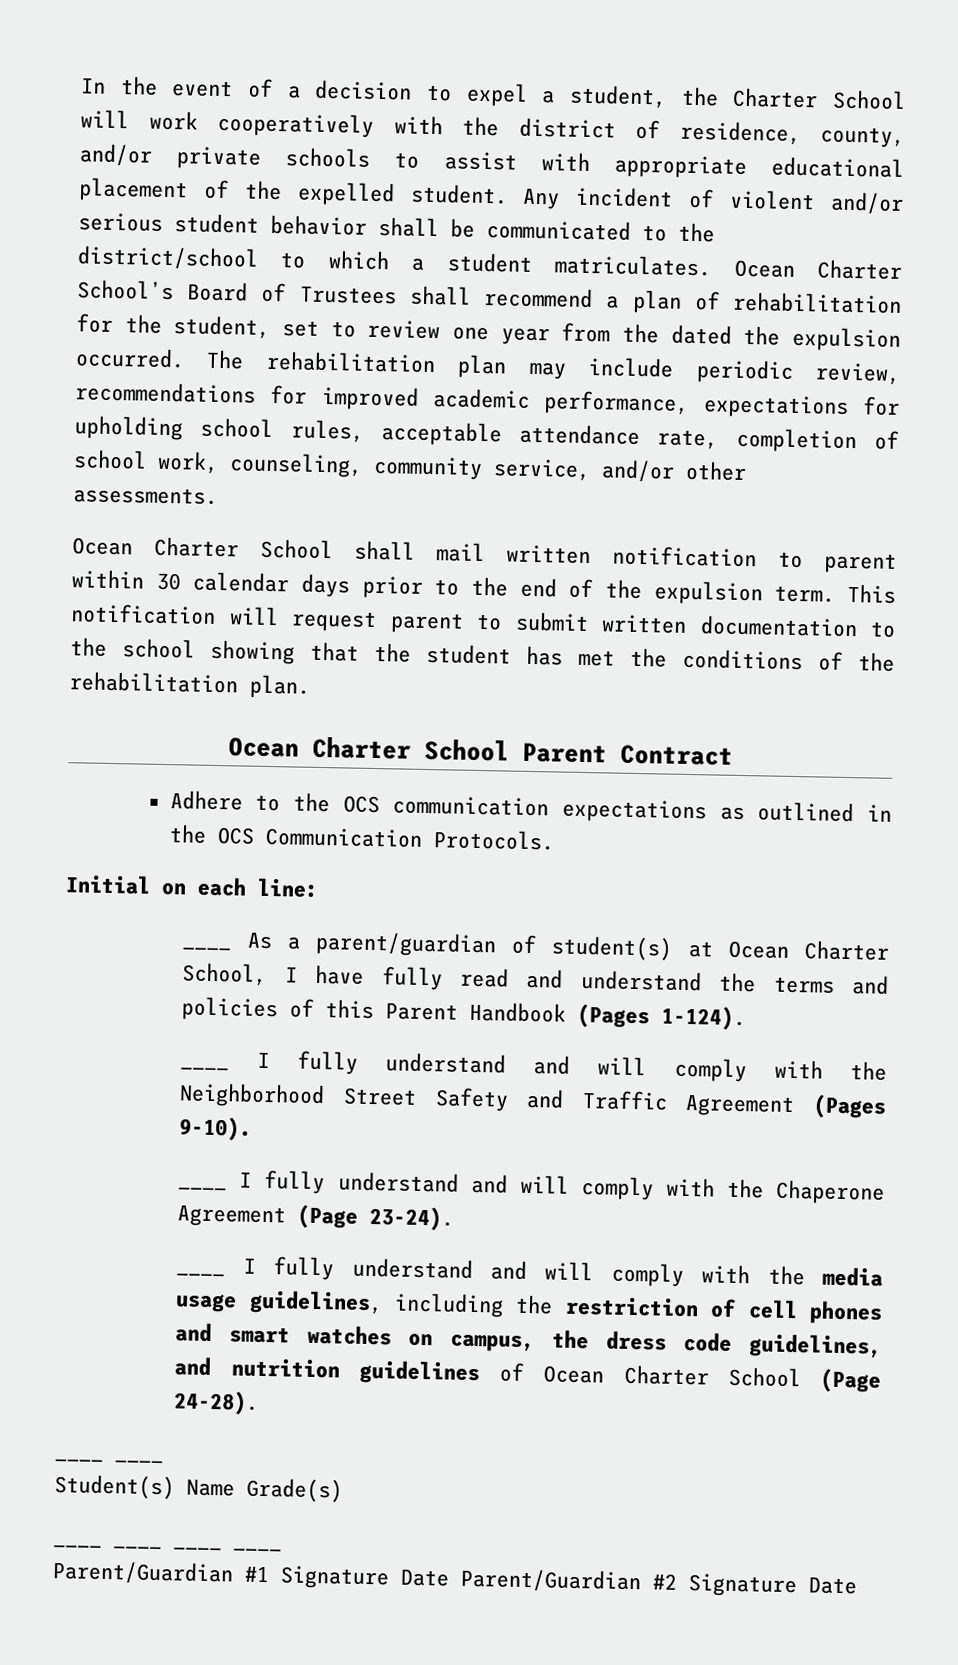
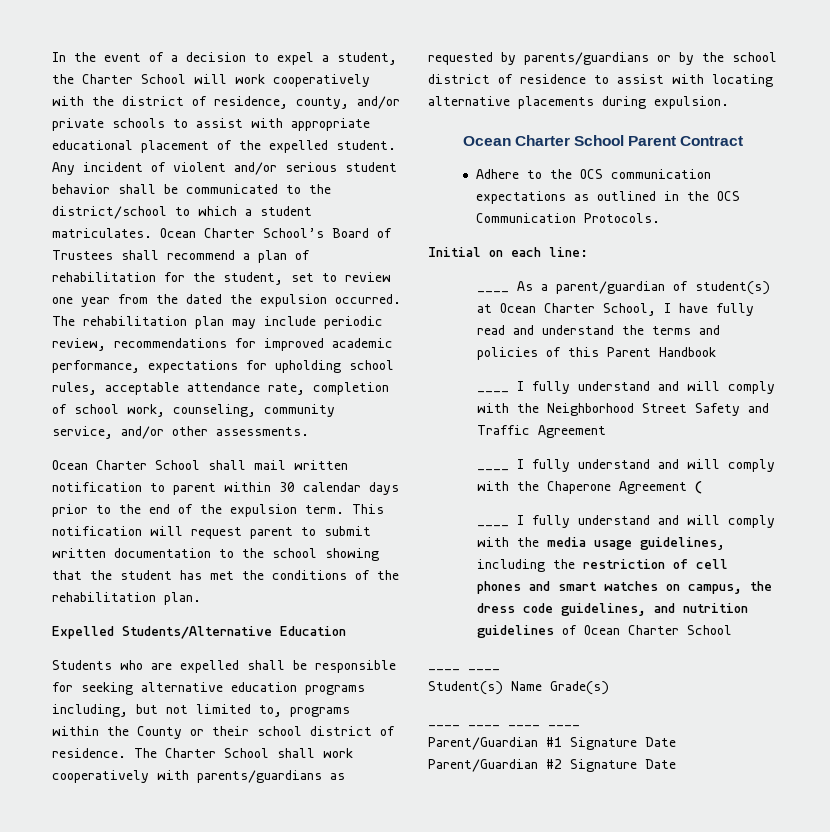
(310, 686) none -> [52,626,346,639] [52,660,396,673] [52,682,365,695] [52,704,350,717] [52,726,395,739] [52,748,353,758] [52,770,345,783] [428,52,777,65] [428,74,773,87] [428,96,729,109] // Expelled Students/Alternative Education // Students who are expelled shall be responsible for seeking alternative education programs including, but not limited to, programs within the County or their school district of residence. The Charter School shall work cooperatively with parents/guardians as requested by parents/guardians or by the school district of residence to assist with locating alternative placements during expulsion.
[577,1003,747,1031] (Pages 1-124). -> (716, 352) none
[813,1094,887,1119] [179,1116,253,1141] (Pages 9-10). -> (606, 431) none
[297,1204,455,1231] (Page 23-24). -> [694,481,703,494] (
[820,1368,881,1393] [173,1390,260,1415] (Page 24-28). -> (732, 630) none

